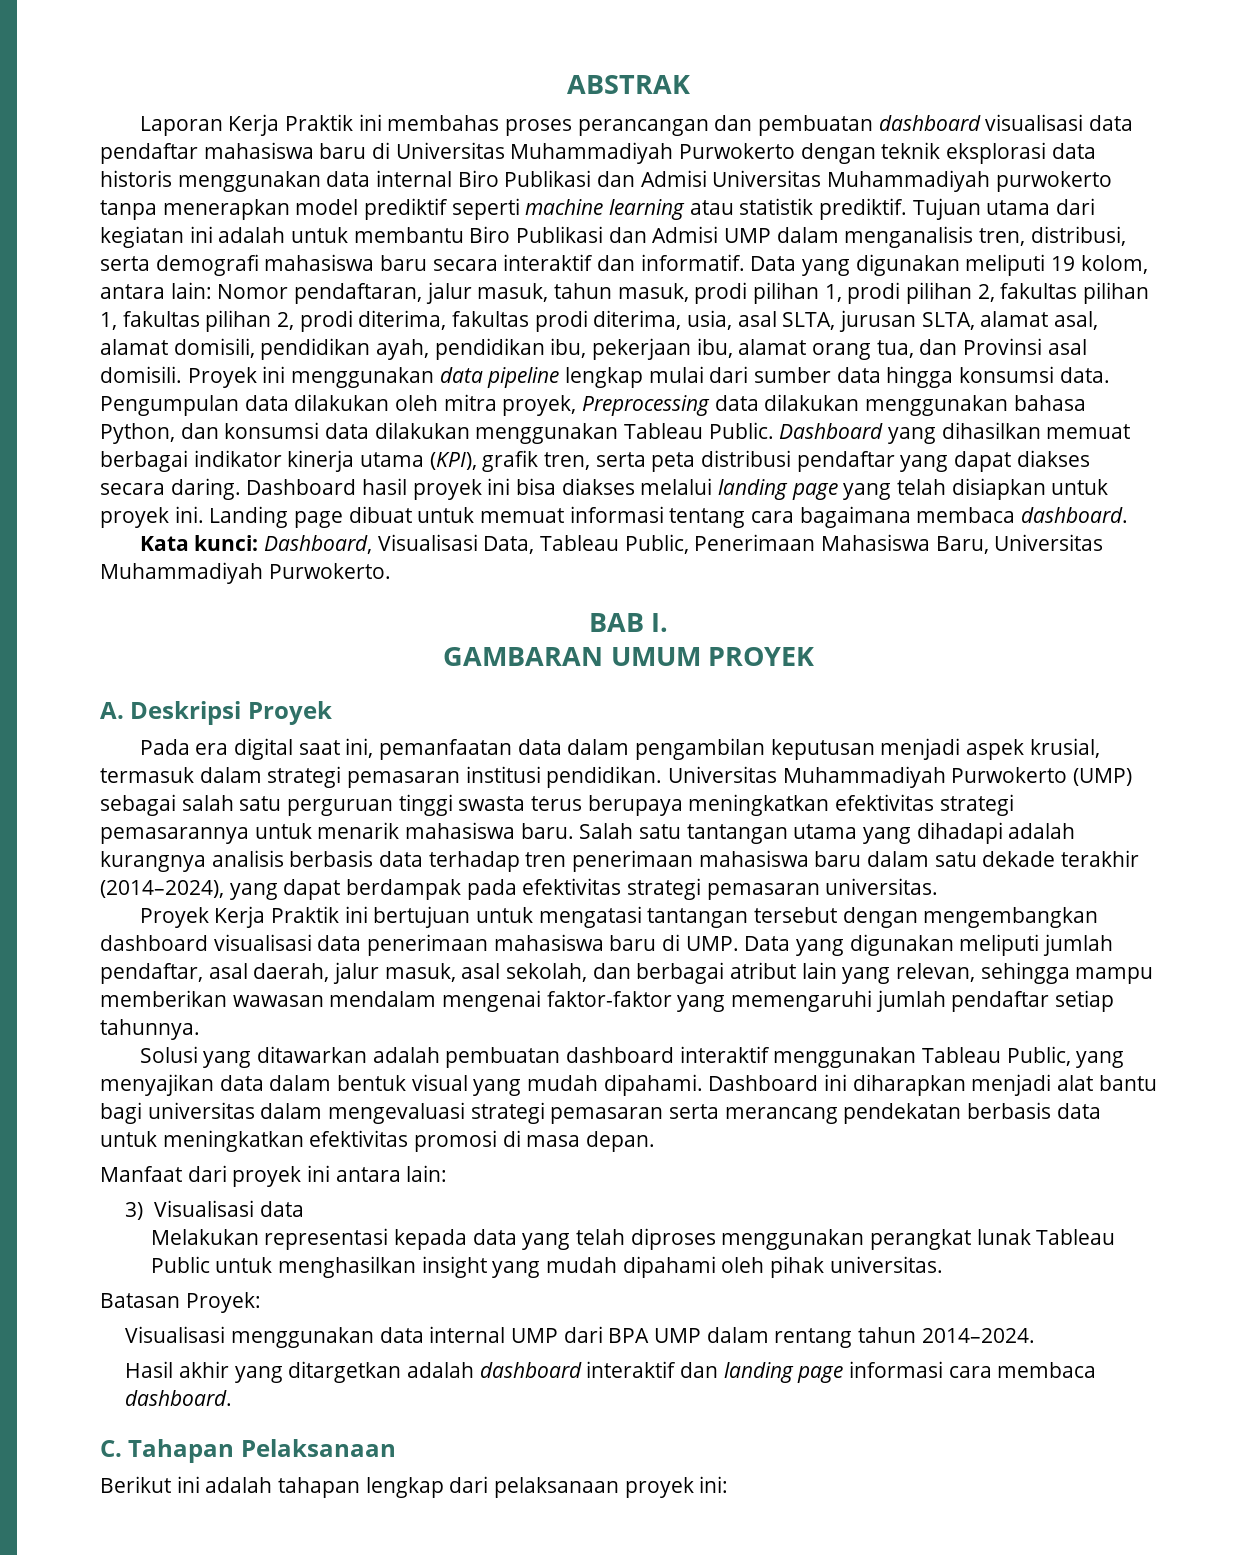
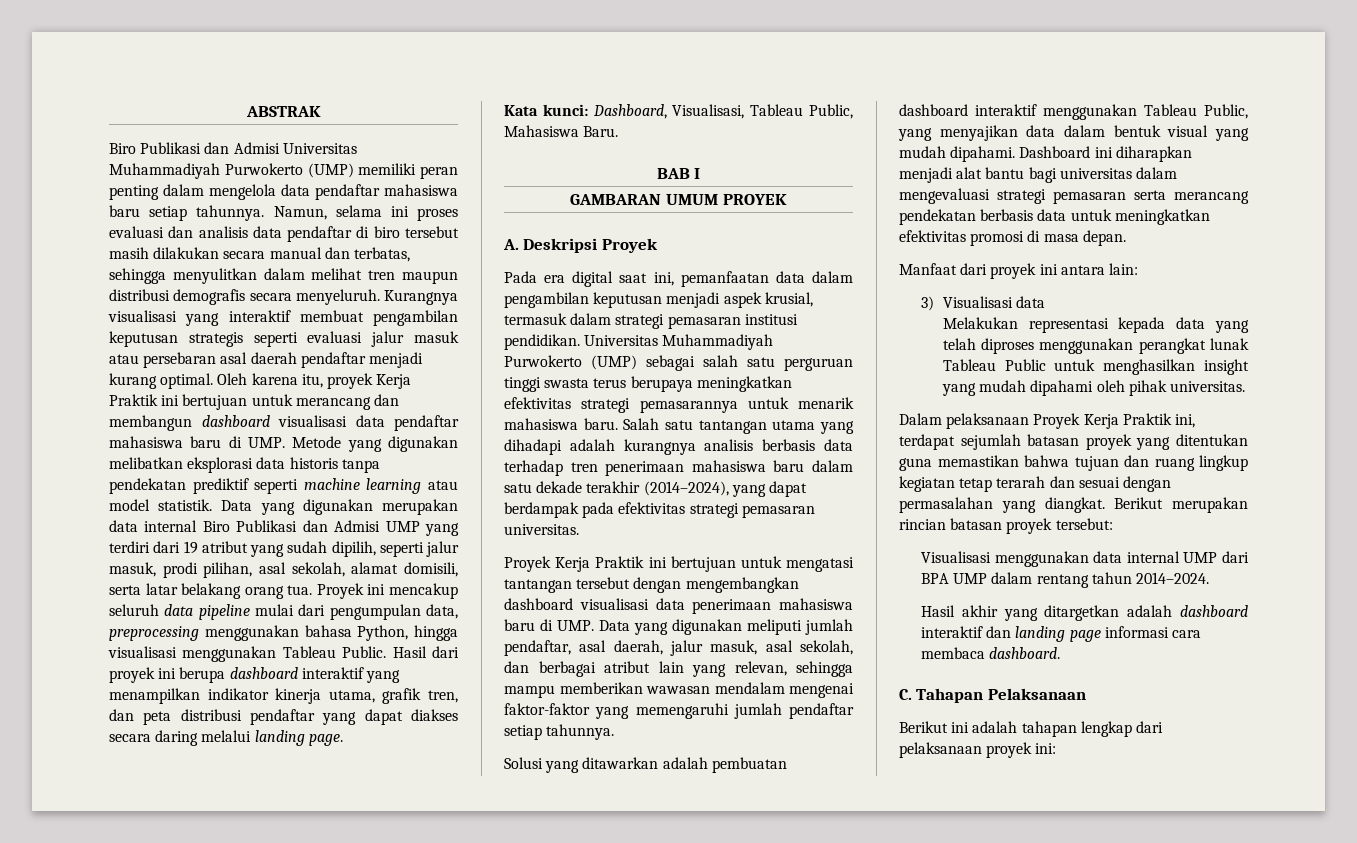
[139,114,873,136] Laporan Kerja Praktik ini membahas proses perancangan dan pembuatan -> [109,142,357,154] [109,163,458,179] [109,184,458,200] [109,205,458,221] [109,226,459,242] [109,247,410,262] [109,268,459,284] [109,289,458,305] [108,310,458,326] [109,331,460,347] [109,352,423,368] [109,373,412,389] [109,394,399,410] [109,415,192,431] Biro Publikasi dan Admisi Universitas Muhammadiyah Purwokerto (UMP) memiliki peran penting dalam mengelola data pendaftar mahasiswa baru setiap tahunnya. Namun, selama ini proses evaluasi dan analisis data pendaftar di biro tersebut masih dilakukan secara manual dan terbatas, sehingga menyulitkan dalam melihat tren maupun distribusi demografis secara menyeluruh. Kurangnya visualisasi yang interaktif membuat pengambilan keputusan strategis seperti evaluasi jalur masuk atau persebaran asal daerah pendaftar menjadi kurang optimal. Oleh karena itu, proyek Kerja Praktik ini bertujuan untuk merancang dan membangun
[395,142,1096,164] [100,170,321,192] Universitas Muhammadiyah Purwokerto dengan teknik eksplorasi data historis menggunakan -> [248,436,458,452] [109,457,380,473] [109,478,458,494] [109,499,458,515] UMP. Metode yang digunakan melibatkan eksplorasi data historis tanpa pendekatan prediktif seperti machine learning atau model statistik. Data yang digunakan merupakan
[712,170,1112,192] [100,198,1096,220] [100,226,1126,248] [100,254,1148,276] [100,282,1150,304] [100,310,1099,332] [100,338,1087,360] [100,366,435,388] Universitas Muhammadiyah purwokerto tanpa menerapkan model prediktif seperti machine learning atau statistik prediktif. Tujuan utama dari kegiatan ini adalah untuk membantu Biro Publikasi dan Admisi UMP dalam menganalisis tren, distribusi, serta demografi mahasiswa baru secara interaktif dan informatif. Data yang digunakan meliputi 19 kolom, antara lain: Nomor pendaftaran, jalur masuk, tahun masuk, prodi pilihan 1, prodi pilihan 2, fakultas pilihan 1, fakultas pilihan 2, prodi diterima, fakultas prodi diterima, usia, asal SLTA, jurusan SLTA, alamat asal, alamat domisili, pendidikan ayah, pendidikan ibu, pekerjaan ibu, alamat orang tua, dan Provinsi asal domisili. Proyek ini menggunakan -> [385,521,459,536] [109,541,459,557] [109,562,458,578] [109,583,458,599] [109,604,159,616] UMP yang terdiri dari 19 atribut yang sudah dipilih, seperti jalur masuk, prodi pilihan, asal sekolah, alamat domisili, serta latar belakang orang tua. Proyek ini mencakup seluruh
[565,367,644,388] lengkap -> (250, 612) none
[754,366,1110,388] [100,394,1086,416] [100,422,1131,444] [100,450,477,472] sumber data hingga konsumsi data. Pengumpulan data dilakukan oleh mitra proyek, Preprocessing data dilakukan menggunakan bahasa Python, dan konsumsi data dilakukan menggunakan Tableau Public. Dashboard yang dihasilkan memuat berbagai indikator kinerja utama (KPI), -> [329,604,458,620] [109,625,458,641] [108,646,459,662] [109,667,400,683] [109,688,375,704] pengumpulan data, preprocessing menggunakan bahasa Python, hingga visualisasi menggunakan Tableau Public. Hasil dari proyek ini berupa dashboard interaktif yang menampilkan indikator kinerja utama,
[595,452,646,467] serta -> [109,709,134,721] dan
[170,478,1109,500] [100,506,1129,528] [139,534,1104,554] [100,562,391,584] daring. Dashboard hasil proyek ini bisa diakses melalui landing page yang telah disiapkan untuk proyek ini. Landing page dibuat untuk memuat informasi tentang cara bagaimana membaca dashboard. // Kata kunci: Dashboard, Visualisasi Data, Tableau Public, Penerimaan Mahasiswa Baru, Universitas Muhammadiyah Purwokerto. -> [155,730,343,746] [504,104,853,119] [504,125,619,137] daring melalui landing page. // Kata kunci: Dashboard, Visualisasi, Tableau Public, Mahasiswa Baru.
[651,613,669,632] I. -> [694,168,701,179] I
[100,1292,261,1313] Batasan Proyek: -> [899,413,1195,429] [899,434,1248,450] [899,455,1248,471] [899,476,1171,492] [899,497,1248,513] [899,518,1113,534] Dalam pelaksanaan Proyek Kerja Praktik ini, terdapat sejumlah batasan proyek yang ditentukan guna memastikan bahwa tujuan dan ruang lingkup kegiatan tetap terarah dan sesuai dengan permasalahan yang diangkat. Berikut merupakan rincian batasan proyek tersebut:

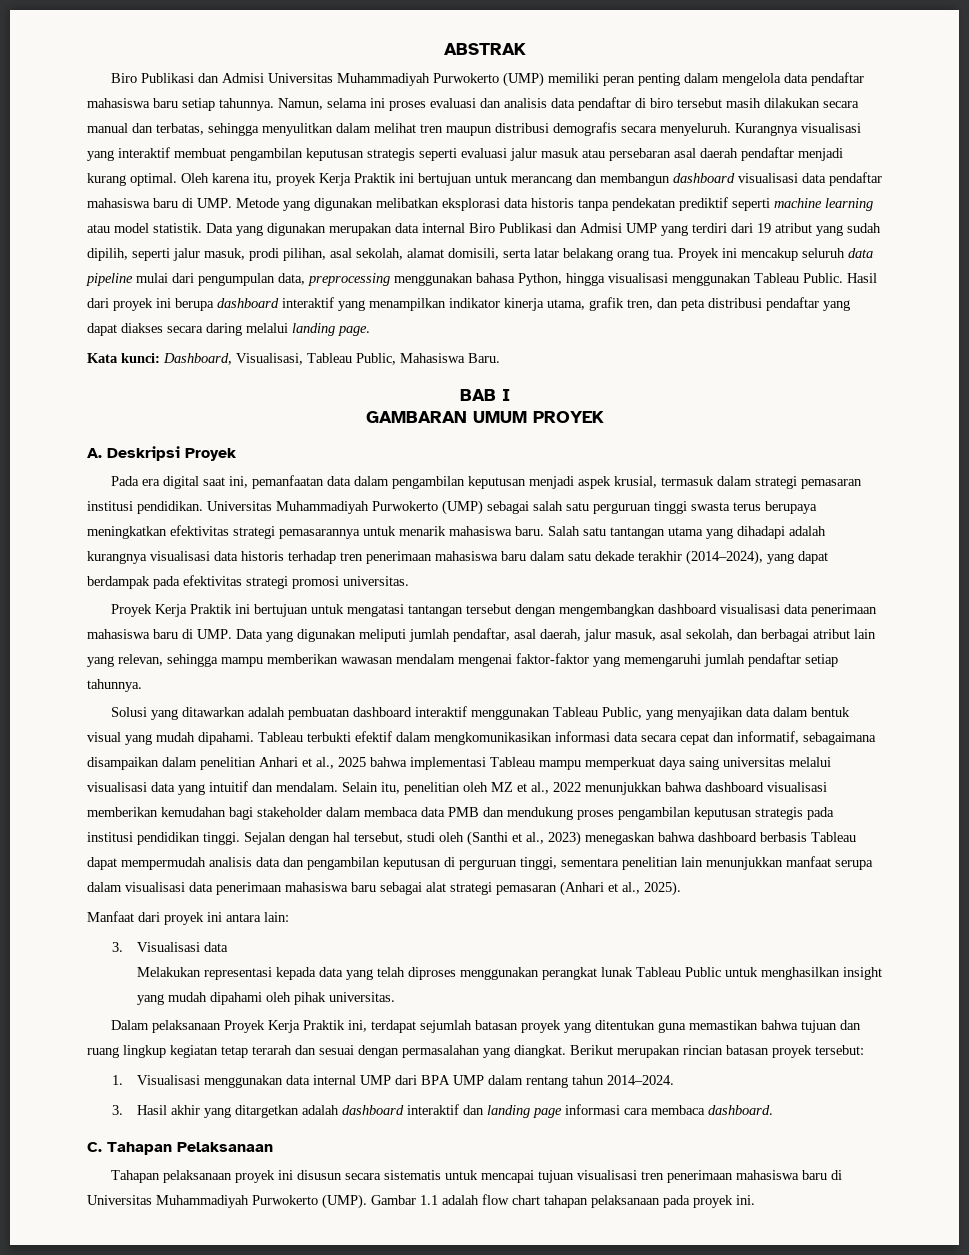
[704,439,853,451] analisis berbasis data -> [150,551,284,561] visualisasi data historis
[741,505,815,518] pemasaran -> [292,576,339,589] promosi
[1019,146,1192,162] [899,167,1177,183] [899,188,1249,204] [899,209,1210,225] [899,230,1126,246] Dashboard ini diharapkan menjadi alat bantu bagi universitas dalam mengevaluasi strategi pemasaran serta merancang pendekatan berbasis data untuk meningkatkan efektivitas promosi di masa depan. -> [258,731,876,745] [87,757,831,770] [87,781,827,795] [87,807,834,820] [87,831,856,846] [87,856,873,870] [87,881,681,896] Tableau terbukti efektif dalam mengkomunikasikan informasi data secara cepat dan informatif, sebagaimana disampaikan dalam penelitian Anhari et al., 2025 bahwa implementasi Tableau mampu memperkuat daya saing universitas melalui visualisasi data yang intuitif dan mendalam. Selain itu, penelitian oleh MZ et al., 2022 menunjukkan bahwa dashboard visualisasi memberikan kemudahan bagi stakeholder dalam membaca data PMB dan mendukung proses pengambilan keputusan strategis pada institusi pendidikan tinggi. Sejalan dengan hal tersebut, studi oleh (Santhi et al., 2023) menegaskan bahwa dashboard berbasis Tableau dapat mempermudah analisis data dan pengambilan keputusan di perguruan tinggi, sementara penelitian lain menunjukkan manfaat serupa dalam visualisasi data penerimaan mahasiswa baru sebagai alat strategi pemasaran (Anhari et al., 2025).
[920,296,934,311] 3) -> [111,942,123,952] 3.
(1113, 524) none -> [111,1075,123,1085] 1.
(1209, 578) none -> [111,1105,123,1115] 3.
[899,721,1163,737] [899,742,1057,758] Berikut ini adalah tahapan lengkap dari pelaksanaan proyek ini: -> [110,1170,842,1183] [87,1194,755,1209] Tahapan pelaksanaan proyek ini disusun secara sistematis untuk mencapai tujuan visualisasi tren penerimaan mahasiswa baru di Universitas Muhammadiyah Purwokerto (UMP). Gambar 1.1 adalah flow chart tahapan pelaksanaan pada proyek ini.

